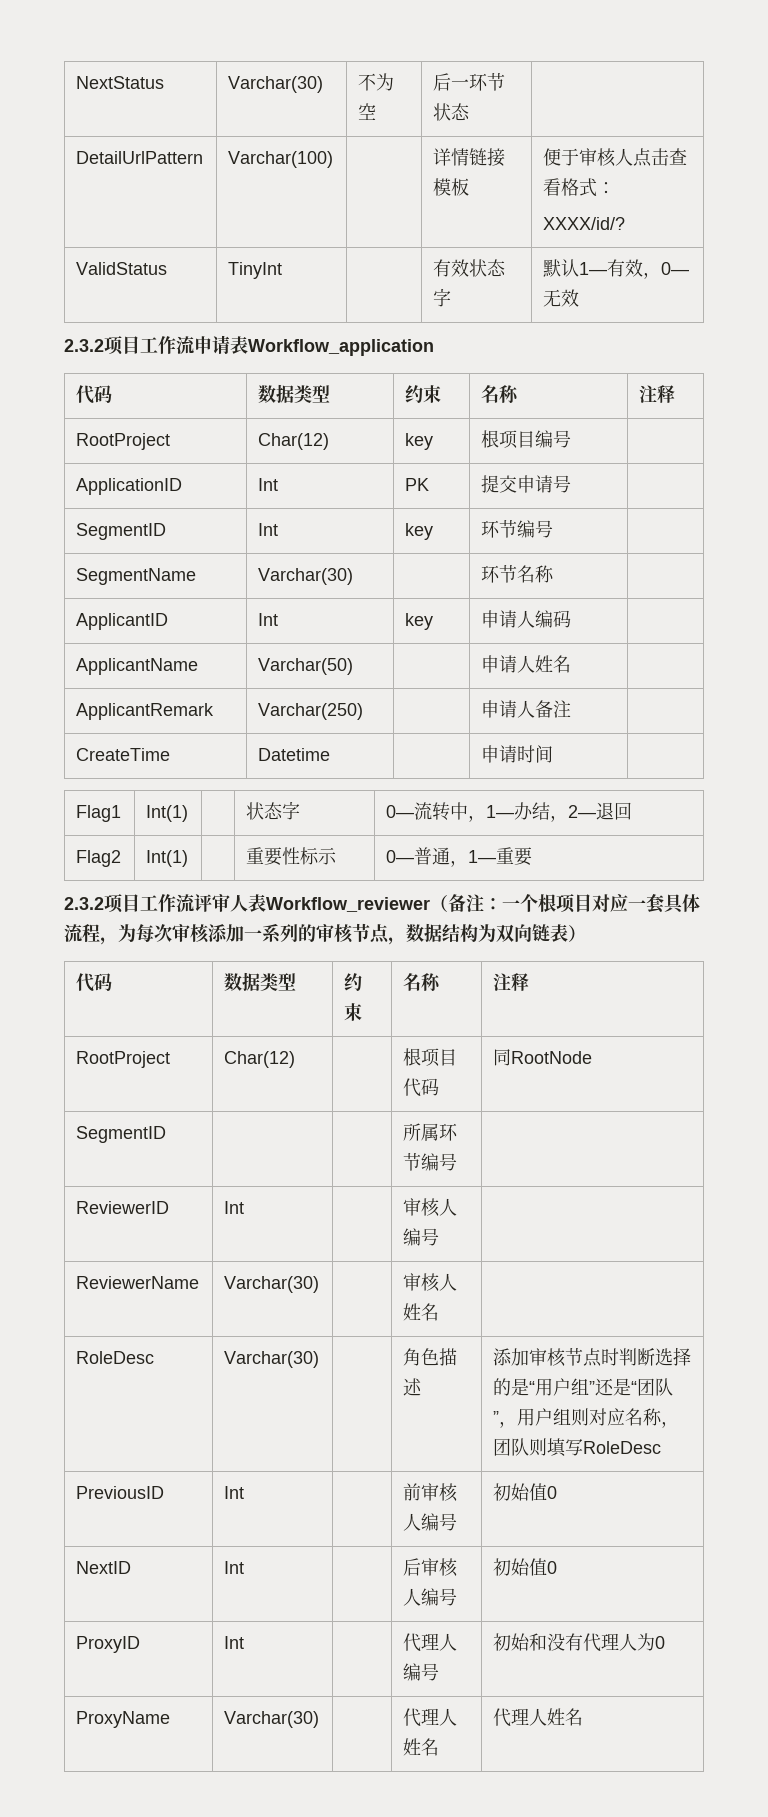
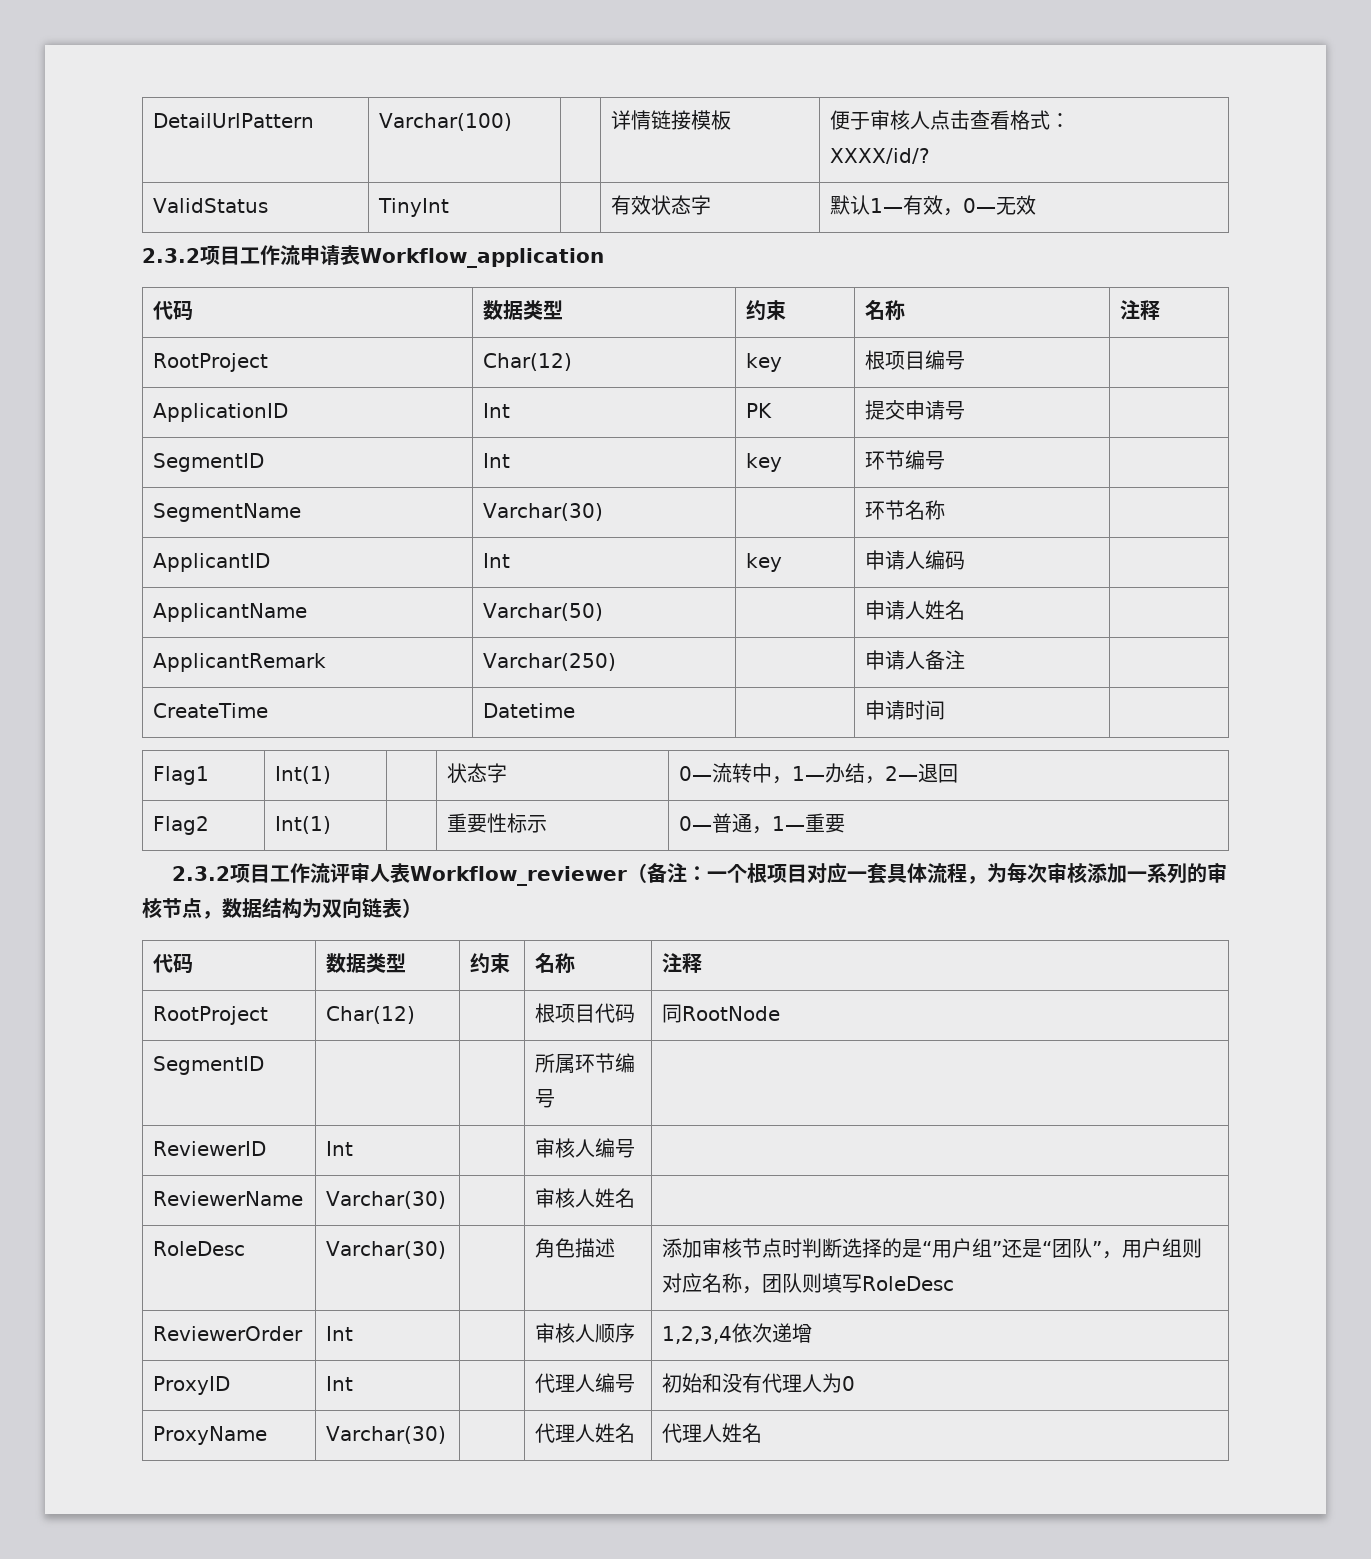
[76,76,165,89] [228,76,324,93] [358,73,395,91] [358,103,377,120] [433,73,506,91] [433,103,471,121] NextStatus | Varchar(30) | 不为空 | 后一环节状态 | // -> (153, 120) none
[76,1486,165,1499] [224,1486,245,1499] [403,1483,459,1502] [403,1513,458,1531] [493,1483,558,1501] [76,1561,132,1574] [224,1561,245,1574] [403,1558,459,1577] [403,1588,458,1606] [493,1558,558,1576] PreviousID | Int | | 前审核人编号 | 初始值0 // NextID | Int | | 后审核人编号 | 初始值0 -> [153,1326,304,1341] [326,1326,354,1341] [535,1323,636,1343] [662,1323,813,1344] ReviewerOrder | Int | | 审核人顺序 | 1,2,3,4依次递增

